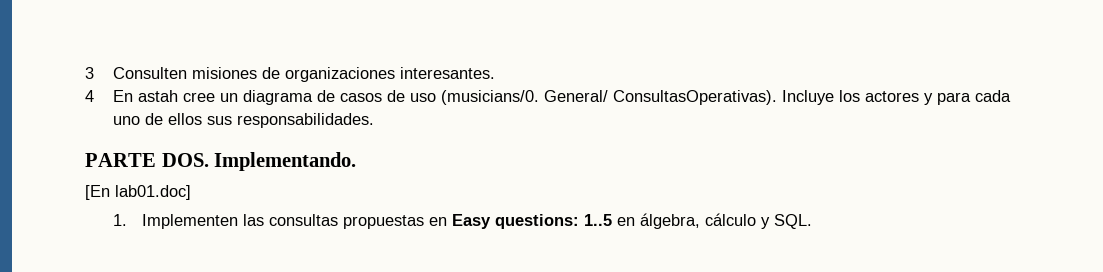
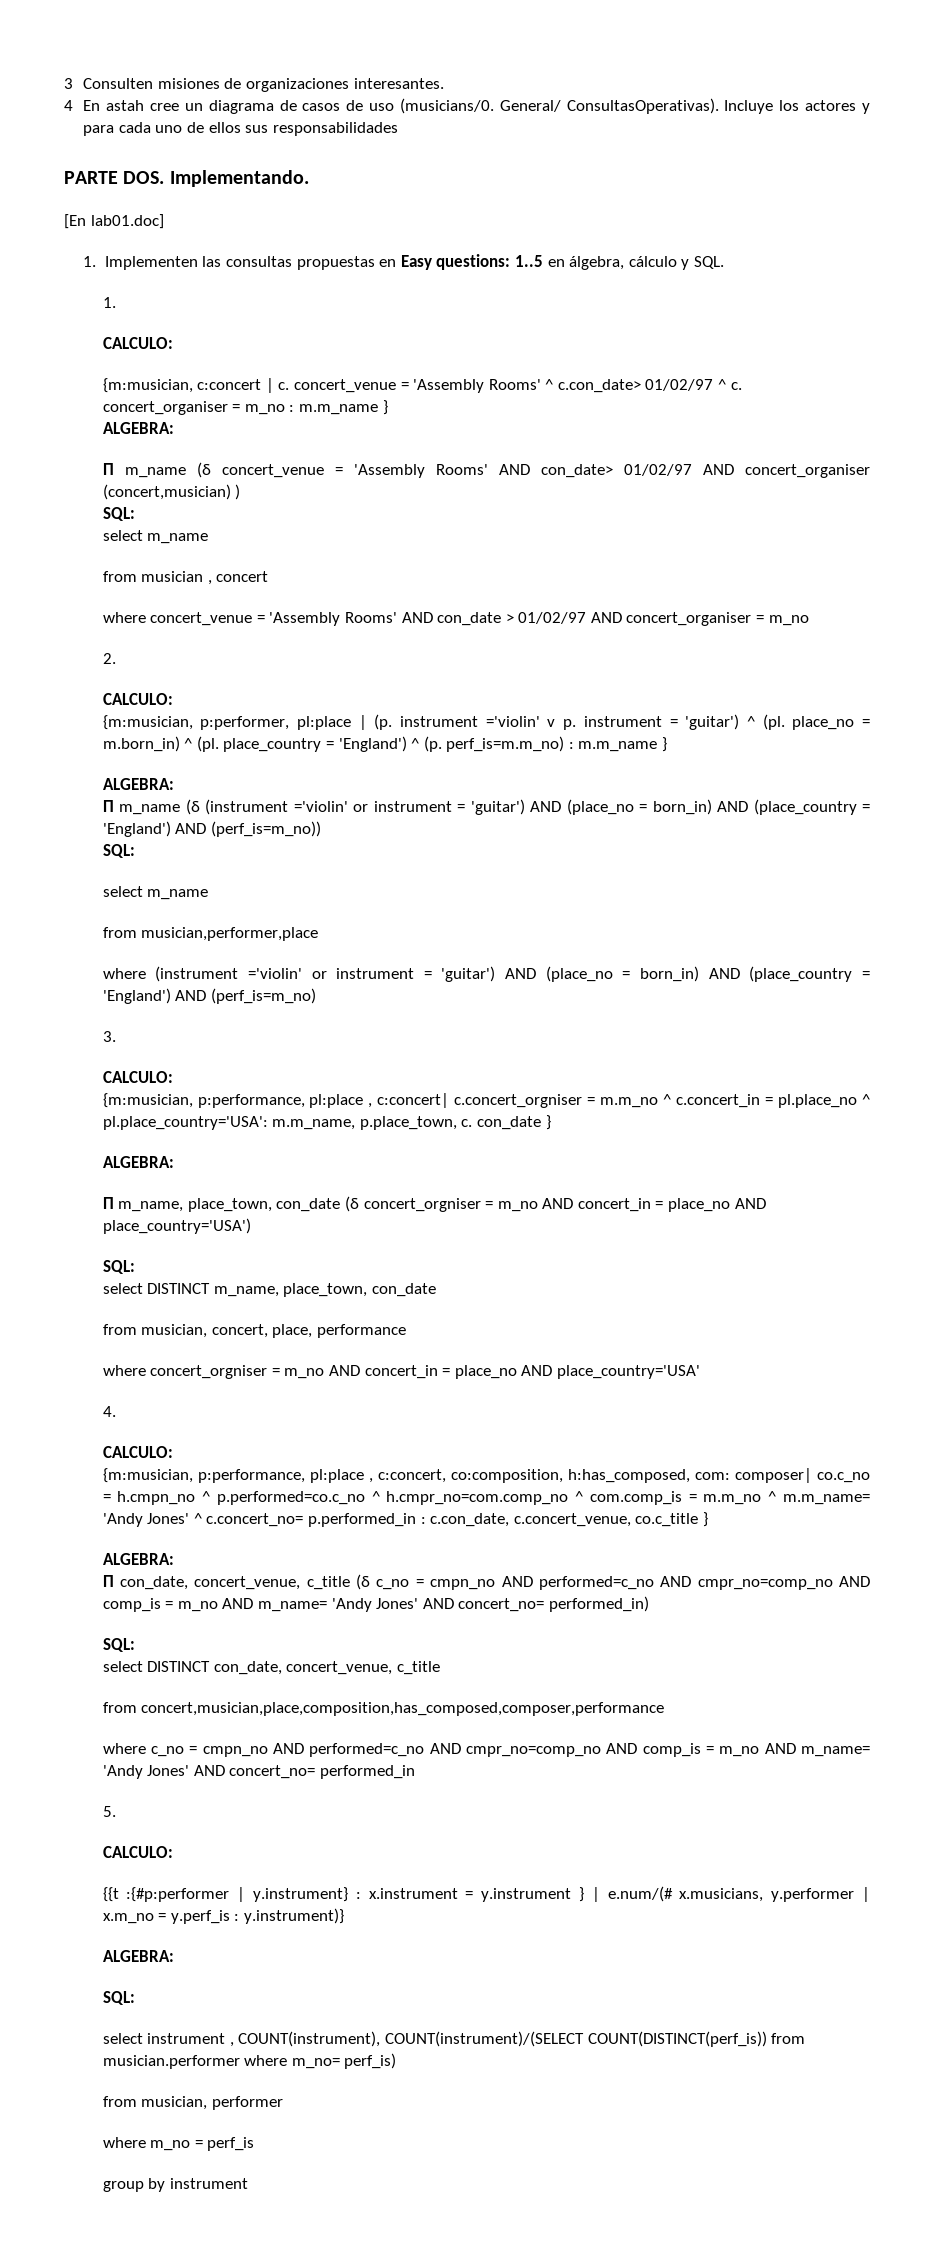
[237,113,375,128] responsabilidades. -> [272,122,398,136] responsabilidades
(812, 221) none -> [102,297,116,308] [102,337,173,349] [102,378,742,393] [102,400,388,415] [102,422,174,434] [102,462,870,478] [102,484,241,500] [102,507,135,521] [102,530,209,544] [102,571,269,585] [102,612,809,626] [102,653,116,664] [102,693,173,705] [102,714,871,730] [102,736,668,752] [102,778,174,790] [102,799,871,815] [102,821,321,837] [102,844,135,858] [102,886,209,900] [102,927,319,941] [102,966,871,982] [102,988,316,1004] [102,1031,116,1042] [102,1071,173,1083] [102,1093,870,1108] [102,1115,551,1130] [102,1156,174,1168] [102,1196,766,1212] [102,1218,251,1234] [102,1260,135,1274] [102,1283,436,1297] [102,1324,406,1338] [102,1365,700,1379] [102,1406,116,1417] [102,1446,173,1458] [102,1468,870,1483] [102,1491,871,1505] [102,1512,708,1527] [102,1553,174,1565] [102,1574,870,1590] [102,1596,649,1612] [102,1638,135,1652] [102,1661,440,1675] [102,1702,665,1716] [102,1743,871,1757] [102,1765,415,1779] [102,1806,116,1817] [102,1846,173,1858] [102,1886,871,1902] [102,1908,344,1924] [102,1950,174,1962] [102,1991,135,2005] [102,2031,806,2047] [102,2053,397,2069] [102,2096,283,2110] [102,2137,255,2151] [102,2178,248,2192] // 1. // CALCULO: // {m:musician, c:concert | c. concert_venue = 'Assembly Rooms' ^ c.con_date> 01/02/97 ^ c. concert_organiser = m_no : m.m_name } // ALGEBRA: // Π m_name (δ concert_venue = 'Assembly Rooms' AND con_date> 01/02/97 AND concert_organiser (concert,musician) ) // SQL: // select m_name // from musician , concert // where concert_venue = 'Assembly Rooms' AND con_date > 01/02/97 AND concert_organiser = m_no // 2. // CALCULO: // {m:musician, p:performer, pl:place | (p. instrument ='violin' v p. instrument = 'guitar') ^ (pl. place_no = m.born_in) ^ (pl. place_country = 'England') ^ (p. perf_is=m.m_no) : m.m_name } // ALGEBRA: // Π m_name (δ (instrument ='violin' or instrument = 'guitar') AND (place_no = born_in) AND (place_country = 'England') AND (perf_is=m_no)) // SQL: // select m_name // from musician,performer,place // where (instrument ='violin' or instrument = 'guitar') AND (place_no = born_in) AND (place_country = 'England') AND (perf_is=m_no) // 3. // CALCULO: // {m:musician, p:performance, pl:place , c:concert| c.concert_orgniser = m.m_no ^ c.concert_in = pl.place_no ^ pl.place_country='USA': m.m_name, p.place_town, c. con_date } // ALGEBRA: // Π m_name, place_town, con_date (δ concert_orgniser = m_no AND concert_in = place_no AND place_country='USA') // SQL: // select DISTINCT m_name, place_town, con_date // from musician, concert, place, performance // where concert_orgniser = m_no AND concert_in = place_no AND place_country='USA' // 4. // CALCULO: // {m:musician, p:performance, pl:place , c:concert, co:composition, h:has_composed, com: composer| co.c_no = h.cmpn_no ^ p.performed=co.c_no ^ h.cmpr_no=com.comp_no ^ com.comp_is = m.m_no ^ m.m_name= 'Andy Jones' ^ c.concert_no= p.performed_in : c.con_date, c.concert_venue, co.c_title } // ALGEBRA: // Π con_date, concert_venue, c_title (δ c_no = cmpn_no AND performed=c_no AND cmpr_no=comp_no AND comp_is = m_no AND m_name= 'Andy Jones' AND concert_no= performed_in) // SQL: // select DISTINCT con_date, concert_venue, c_title // from concert,musician,place,composition,has_composed,composer,performance // where c_no = cmpn_no AND performed=c_no AND cmpr_no=comp_no AND comp_is = m_no AND m_name= 'Andy Jones' AND concert_no= performed_in // 5. // CALCULO: // {{t :{#p:performer | y.instrument} : x.instrument = y.instrument } | e.num/(# x.musicians, y.performer | x.m_no = y.perf_is : y.instrument)} // ALGEBRA: // SQL: // select instrument , COUNT(instrument), COUNT(instrument)/(SELECT COUNT(DISTINCT(perf_is)) from musician.performer where m_no= perf_is) // from musician, performer // where m_no = perf_is // group by instrument

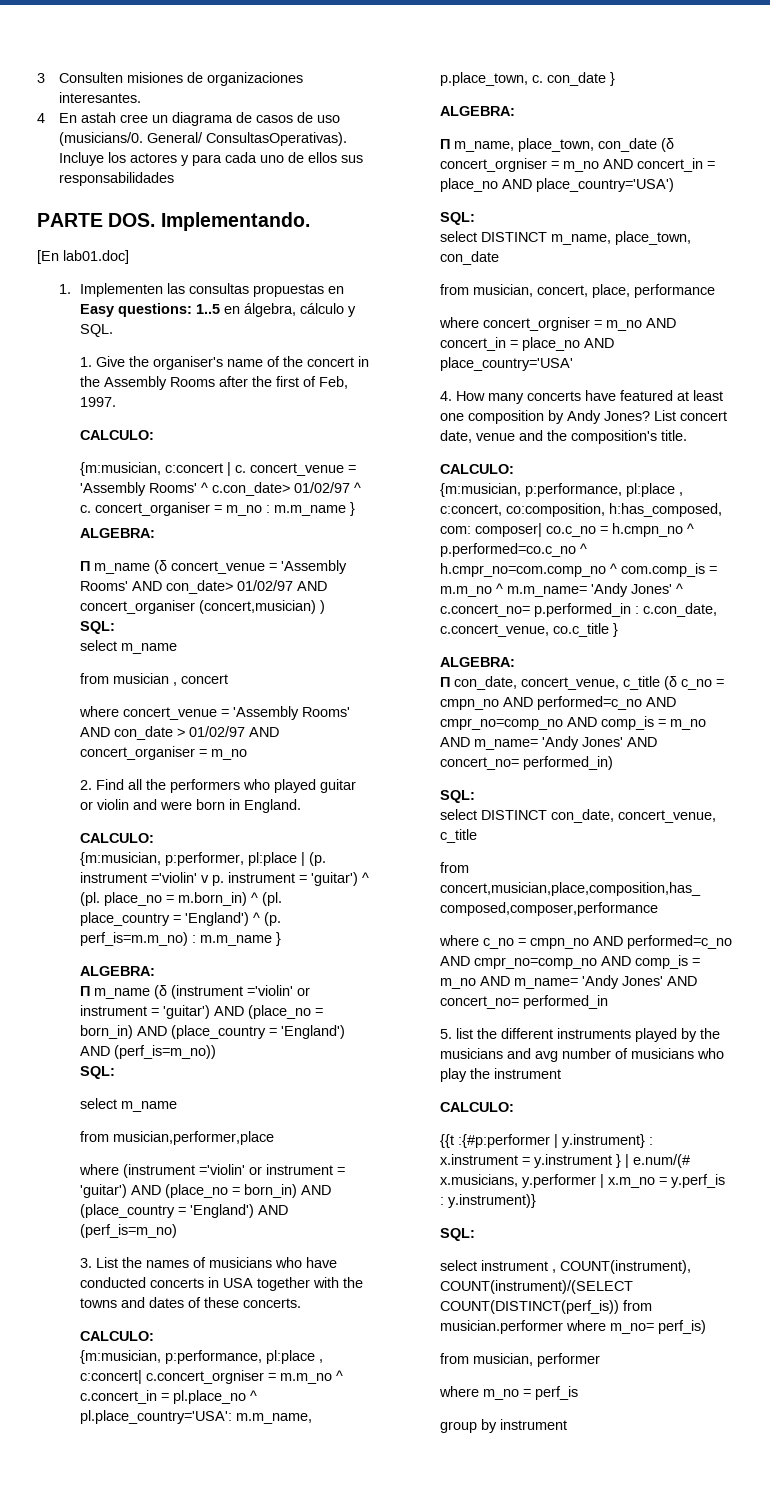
(116, 302) none -> [96,356,370,370] [80,376,349,390] [80,397,117,407] Give the organiser's name of the concert in the Assembly Rooms after the first of Feb, 1997.
(116, 658) none -> [96,779,357,793] [80,799,302,813] Find all the performers who played guitar or violin and were born in England.
(116, 1036) none -> [96,1257,338,1268] [80,1277,364,1291] [80,1297,302,1308] List the names of musicians who have conducted concerts in USA together with the towns and dates of these concerts.
(116, 1411) none -> [456,390,724,404] [440,410,728,424] [440,430,688,444] How many concerts have featured at least one composition by Andy Jones? List concert date, venue and the composition's title.
(116, 1811) none -> [456,1028,721,1042] [440,1048,725,1062] [440,1068,562,1082] list the different instruments played by the musicians and avg number of musicians who play the instrument
[102,1950,174,1962] // ALGEBRA: -> (537, 1201) none

